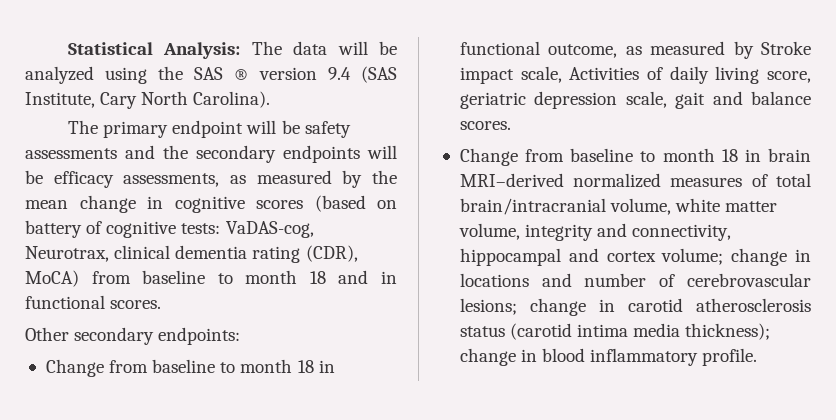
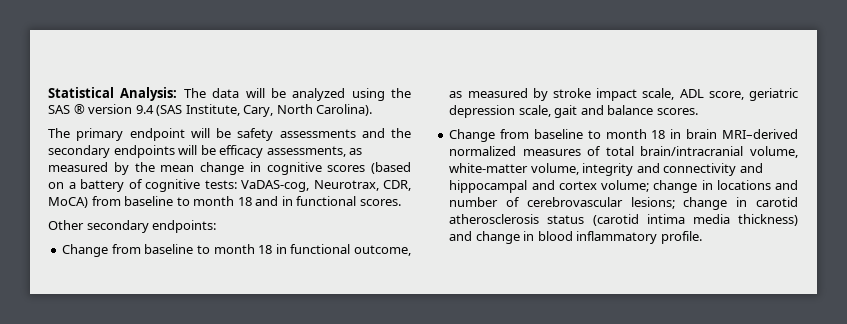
[100,92,138,109] Cary -> [243,105,274,117] Cary,
(397, 204) none -> [68,182,76,189] a
[114,245,358,263] clinical dementia rating (CDR), -> [383,180,411,191] CDR,
[761,41,812,55] Stroke -> [552,88,591,98] stroke
[569,66,760,84] Activities of daily living -> [679,89,704,98] ADL
[675,198,778,212] white matter -> [449,163,529,173] white-matter
[632,224,732,241] connectivity, -> [663,163,763,176] connectivity and
[685,323,771,340] thickness); -> [738,214,798,226] [449,231,473,241] thickness) and

